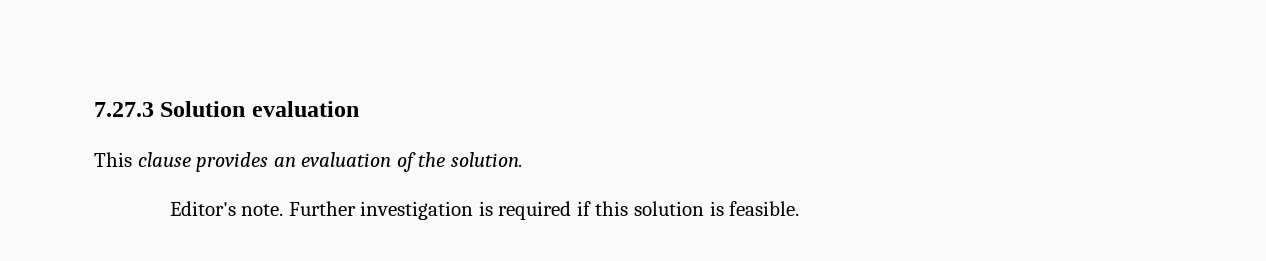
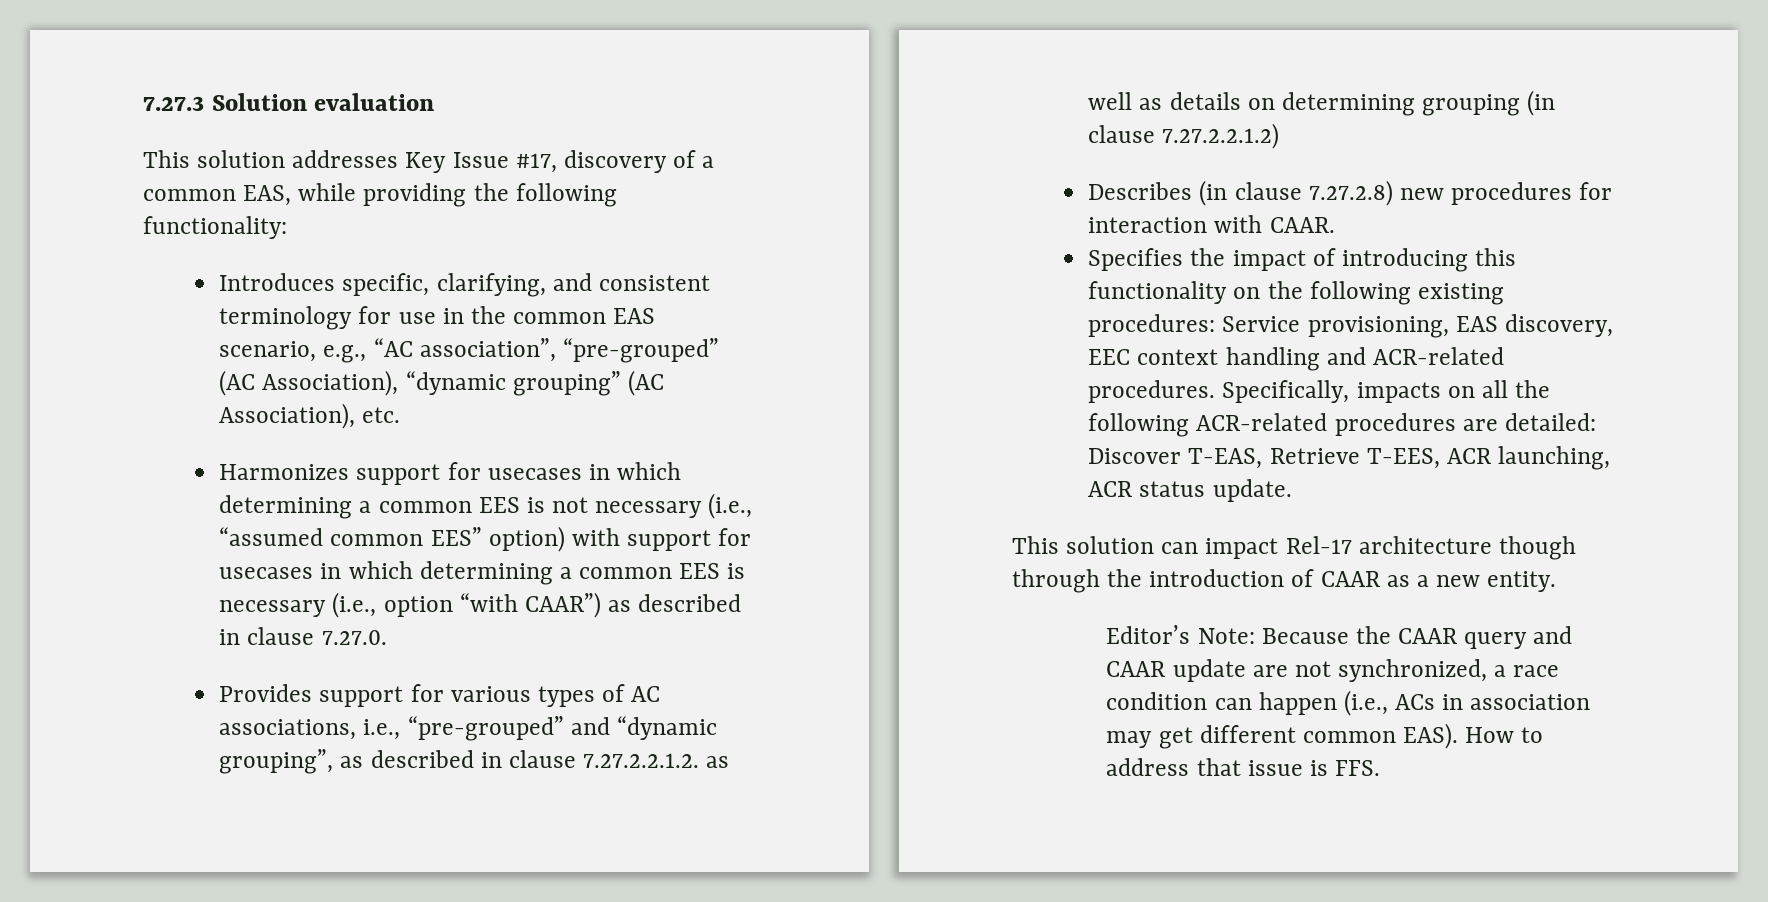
[137,152,523,172] [169,201,800,220] clause provides an evaluation of the solution. // Editor's note. Further investigation is required if this solution is feasible. -> [197,150,715,173] [143,183,617,207] [143,216,287,239] [219,273,710,297] [219,306,656,330] [219,338,719,363] [219,370,664,396] [219,403,401,429] [219,462,682,485] [219,493,753,519] [219,526,752,552] [219,561,746,585] [219,592,742,618] [219,627,387,645] [219,684,661,707] [219,716,717,741] [219,749,730,774] [1088,90,1556,116] [1088,123,1280,149] [1088,180,1613,206] [1088,215,1335,233] [1088,248,1517,272] [1088,281,1504,305] [1088,314,1613,338] [1088,347,1504,371] [1088,380,1551,403] [1088,413,1596,437] [1088,446,1611,470] [1088,479,1292,502] [1012,536,1576,560] [1012,569,1557,593] [1106,625,1573,649] [1106,659,1560,682] [1106,690,1591,716] [1106,723,1544,749] [1106,758,1380,776] solution addresses Key Issue #17, discovery of a common EAS, while providing the following functionality: // Introduces specific, clarifying, and consistent terminology for use in the common EAS scenario, e.g., “AC association”, “pre-grouped” (AC Association), “dynamic grouping” (AC Association), etc. // Harmonizes support for usecases in which determining a common EES is not necessary (i.e., “assumed common EES” option) with support for usecases in which determining a common EES is necessary (i.e., option “with CAAR”) as described in clause 7.27.0. // Provides support for various types of AC associations, i.e., “pre-grouped” and “dynamic grouping”, as described in clause 7.27.2.2.1.2. as well as details on determining grouping (in clause 7.27.2.2.1.2) // Describes (in clause 7.27.2.8) new procedures for interaction with CAAR. // Specifies the impact of introducing this functionality on the following existing procedures: Service provisioning, EAS discovery, EEC context handling and ACR-related procedures. Specifically, impacts on all the following ACR-related procedures are detailed: Discover T-EAS, Retrieve T-EES, ACR launching, ACR status update. // This solution can impact Rel-17 architecture though through the introduction of CAAR as a new entity. // Editor’s Note: Because the CAAR query and CAAR update are not synchronized, a race condition can happen (i.e., ACs in association may get different common EAS). How to address that issue is FFS.

